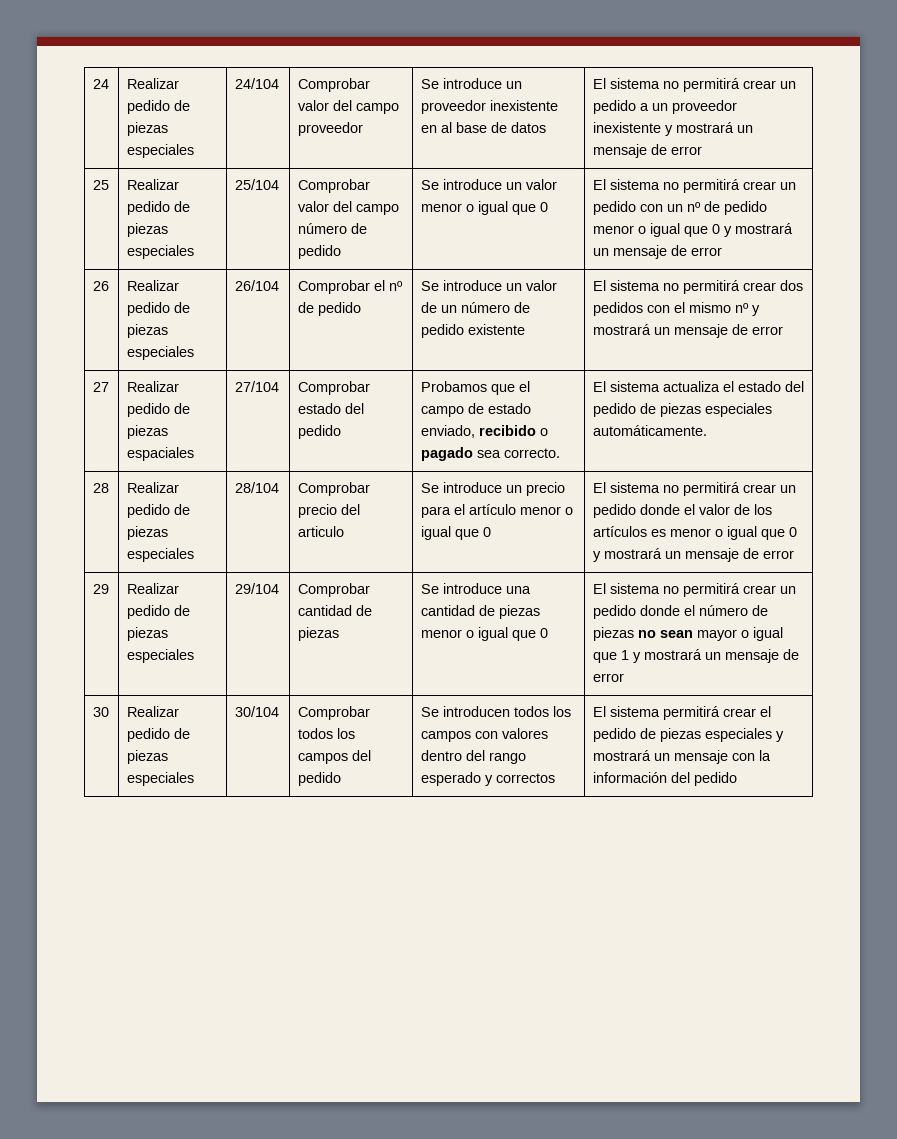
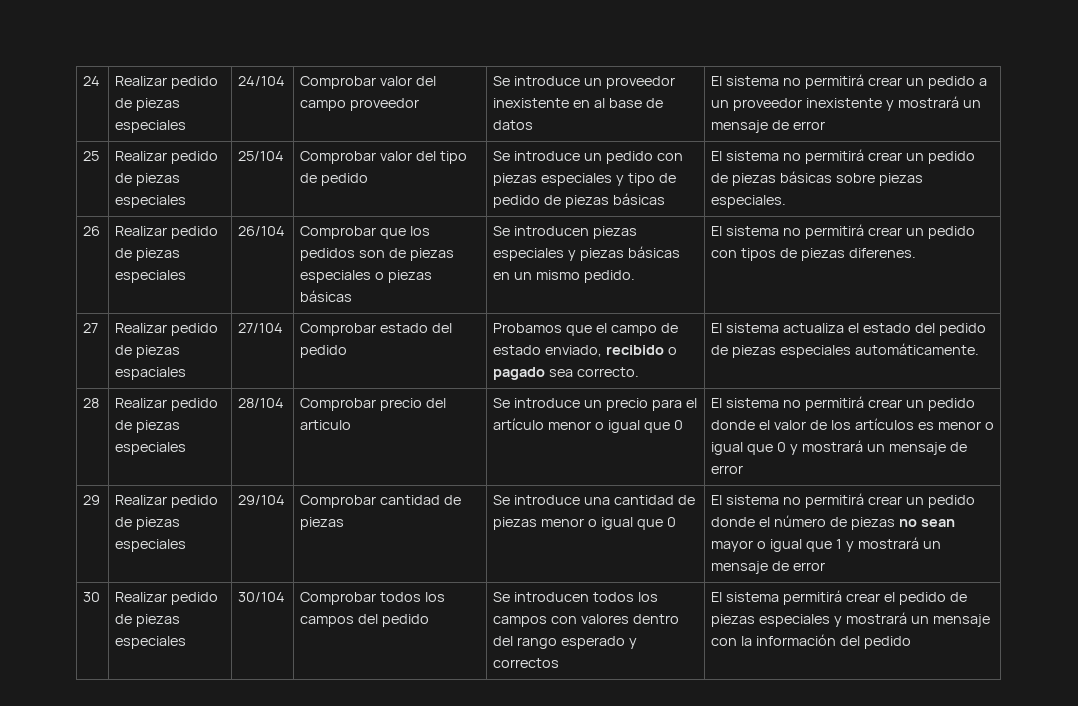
[355,204,399,215] [297,223,367,234] [297,245,341,259] [420,179,557,190] [420,201,548,215] [592,179,796,193] [592,201,767,215] [592,223,793,237] [592,245,722,259] campo número de pedido | Se introduce un valor menor o igual que 0 | El sistema no permitirá crear un pedido con un nº de pedido menor o igual que 0 y mostrará un mensaje de error -> [439,151,467,164] [300,173,369,186] [493,151,683,164] [493,173,676,186] [493,193,665,208] [711,149,975,164] [711,171,923,186] [711,195,787,208] tipo de pedido | Se introduce un pedido con piezas especiales y tipo de pedido de piezas básicas | El sistema no permitirá crear un pedido de piezas básicas sobre piezas especiales.
[373,280,403,291] [297,302,361,316] [420,280,557,291] [420,302,530,313] [420,324,525,338] [592,280,803,294] [592,302,760,316] [592,324,783,338] el nº de pedido | Se introduce un valor de un número de pedido existente | El sistema no permitirá crear dos pedidos con el mismo nº y mostrará un mensaje de error -> [380,226,431,239] [300,248,454,261] [300,270,433,283] [300,290,353,302] [493,226,638,239] [493,246,680,261] [493,270,635,283] [711,224,975,239] [711,248,916,261] que los pedidos son de piezas especiales o piezas básicas | Se introducen piezas especiales y piezas básicas en un mismo pedido. | El sistema no permitirá crear un pedido con tipos de piezas diferenes.

